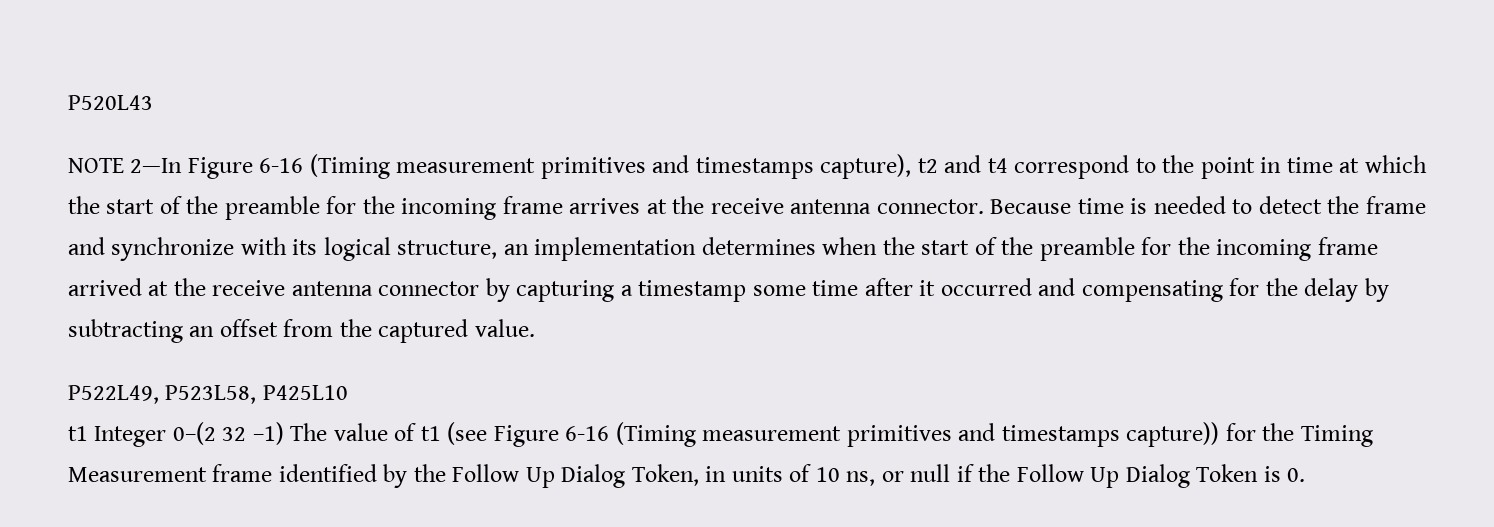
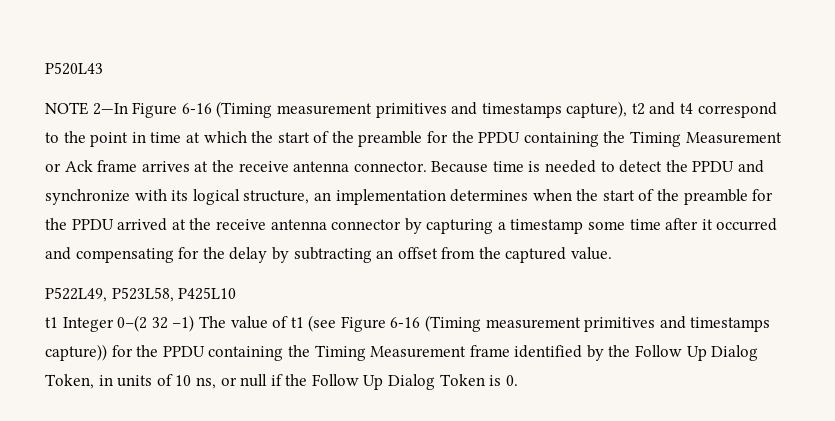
[401,198,497,220] incoming -> [478,131,782,147] [45,160,93,172] PPDU containing the Timing Measurement or Ack
[1365,196,1426,214] frame -> [692,161,735,172] PPDU
[1216,237,1378,261] incoming frame -> [71,219,114,230] PPDU
(1295, 432) none -> [162,345,310,361] PPDU containing the

